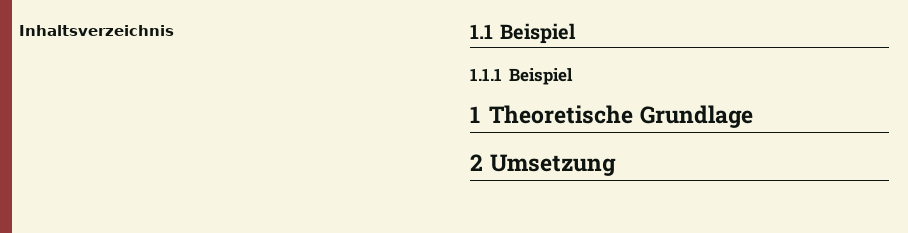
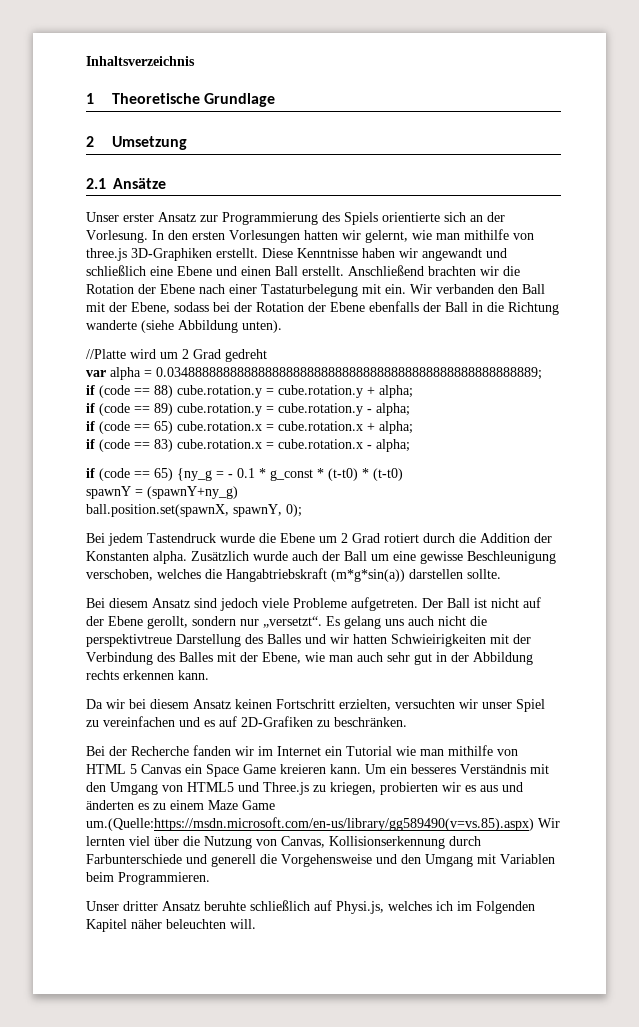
[470,23,577,44] [470,68,574,85] // 1.1 Beispiel // 1.1.1 Beispiel -> (195, 61) none
(617, 165) none -> [86,178,166,189] [86,212,505,225] [86,229,534,243] [86,248,507,261] [86,265,520,276] [86,284,545,297] [86,301,559,315] [86,320,282,333] [86,349,267,362] [86,367,542,380] [86,385,413,398] [86,403,410,416] [86,421,413,434] [86,439,410,452] [86,468,403,481] [86,486,238,499] [86,504,302,517] [86,533,552,546] [86,551,556,564] [86,568,501,582] [86,597,541,611] [86,616,487,629] [86,634,531,647] [86,652,533,665] [86,670,209,680] [86,699,545,712] [86,716,407,727] [86,745,518,756] [86,764,549,777] [86,782,523,795] [86,800,275,810] [86,817,560,831] [86,836,481,849] [86,854,555,867] [86,872,210,885] [86,900,535,914] [86,919,256,932] // 2.1 Ansätze // Unser erster Ansatz zur Programmierung des Spiels orientierte sich an der Vorlesung. In den ersten Vorlesungen hatten wir gelernt, wie man mithilfe von three.js 3D-Graphiken erstellt. Diese Kenntnisse haben wir angewandt und schließlich eine Ebene und einen Ball erstellt. Anschließend brachten wir die Rotation der Ebene nach einer Tastaturbelegung mit ein. Wir verbanden den Ball mit der Ebene, sodass bei der Rotation der Ebene ebenfalls der Ball in die Richtung wanderte (siehe Abbildung unten). // //Platte wird um 2 Grad gedreht // var alpha = 0.03488888888888888888888888888888888888888888888888889; // if (code == 88) cube.rotation.y = cube.rotation.y + alpha; // if (code == 89) cube.rotation.y = cube.rotation.y - alpha; // if (code == 65) cube.rotation.x = cube.rotation.x + alpha; // if (code == 83) cube.rotation.x = cube.rotation.x - alpha; // if (code == 65) {ny_g = - 0.1 * g_const * (t-t0) * (t-t0) // spawnY = (spawnY+ny_g) // ball.position.set(spawnX, spawnY, 0); // Bei jedem Tastendruck wurde die Ebene um 2 Grad rotiert durch die Addition der Konstanten alpha. Zusätzlich wurde auch der Ball um eine gewisse Beschleunigung verschoben, welches die Hangabtriebskraft (m*g*sin(a)) darstellen sollte. // Bei diesem Ansatz sind jedoch viele Probleme aufgetreten. Der Ball ist nicht auf der Ebene gerollt, sondern nur „versetzt“. Es gelang uns auch nicht die perspektivtreue Darstellung des Balles und wir hatten Schwieirigkeiten mit der Verbindung des Balles mit der Ebene, wie man auch sehr gut in der Abbildung rechts erkennen kann. // Da wir bei diesem Ansatz keinen Fortschritt erzielten, versuchten wir unser Spiel zu vereinfachen und es auf 2D-Grafiken zu beschränken. // Bei der Recherche fanden wir im Internet ein Tutorial wie man mithilfe von HTML 5 Canvas ein Space Game kreieren kann. Um ein besseres Verständnis mit den Umgang von HTML5 und Three.js zu kriegen, probierten wir es aus und änderten es zu einem Maze Game um.(Quelle:https://msdn.microsoft.com/en-us/library/gg589490(v=vs.85).aspx) Wir lernten viel über die Nutzung von Canvas, Kollisionserkennung durch Farbunterschiede und generell die Vorgehensweise und den Umgang mit Variablen beim Programmieren. // Unser dritter Ansatz beruhte schließlich auf Physi.js, welches ich im Folgenden Kapitel näher beleuchten will.

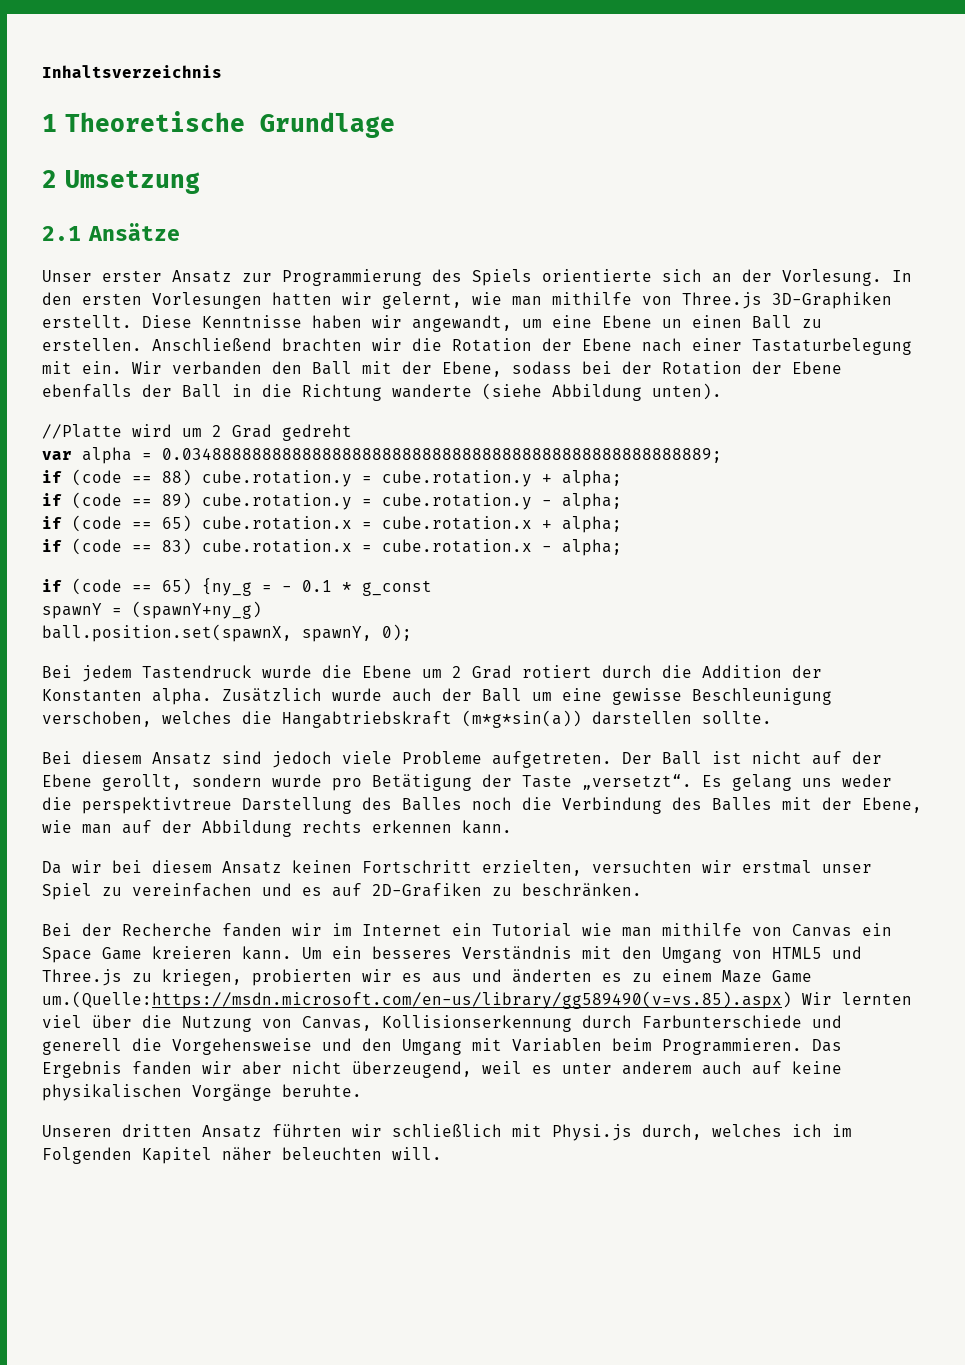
[86,248,127,261] three.js -> [682,292,762,309] Three.js
[422,248,507,261] [86,265,146,276] angewandt und schließlich -> [412,315,542,332] angewandt, um
[216,266,237,276] und -> [662,319,682,328] un
[302,266,344,276] erstellt. -> [802,319,822,328] [42,338,142,351] zu erstellen.
[317,468,403,481] * (t-t0) * (t-t0) -> (432, 588) none
[240,619,259,626] nur -> [272,774,572,791] wurde pro Betätigung der Taste
[408,616,466,626] auch nicht -> [842,774,892,787] weder
[305,634,531,647] und wir hatten Schwieirigkeiten mit der -> [472,797,552,810] noch die
[357,652,447,665] auch sehr gut in -> [122,820,152,834] auf
(478, 704) none -> [742,860,812,874] erstmal
[86,764,137,774] HTML 5 -> (782, 931) none
[86,900,384,914] // Unser dritter Ansatz beruhte schließlich auf Physi.js, -> [812,1039,842,1052] [42,1061,842,1078] [42,1084,362,1101] [42,1124,702,1141] Das Ergebnis fanden wir aber nicht überzeugend, weil es unter anderem auch auf keine physikalischen Vorgänge beruhte. // Unseren dritten Ansatz führten wir schließlich mit Physi.js durch,

